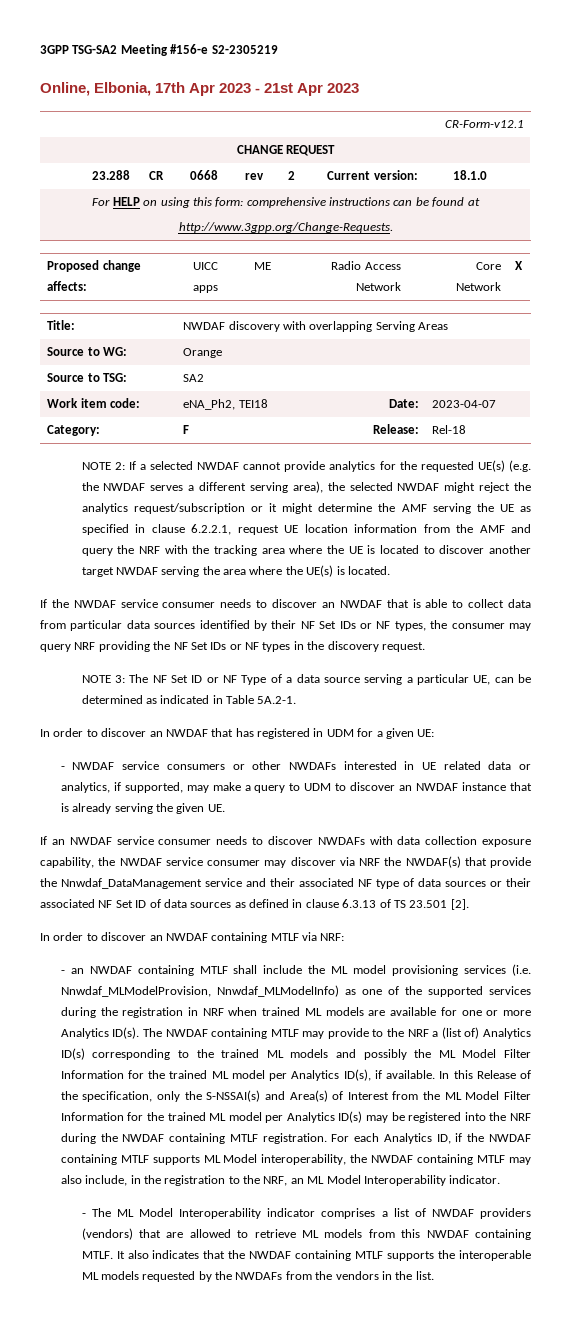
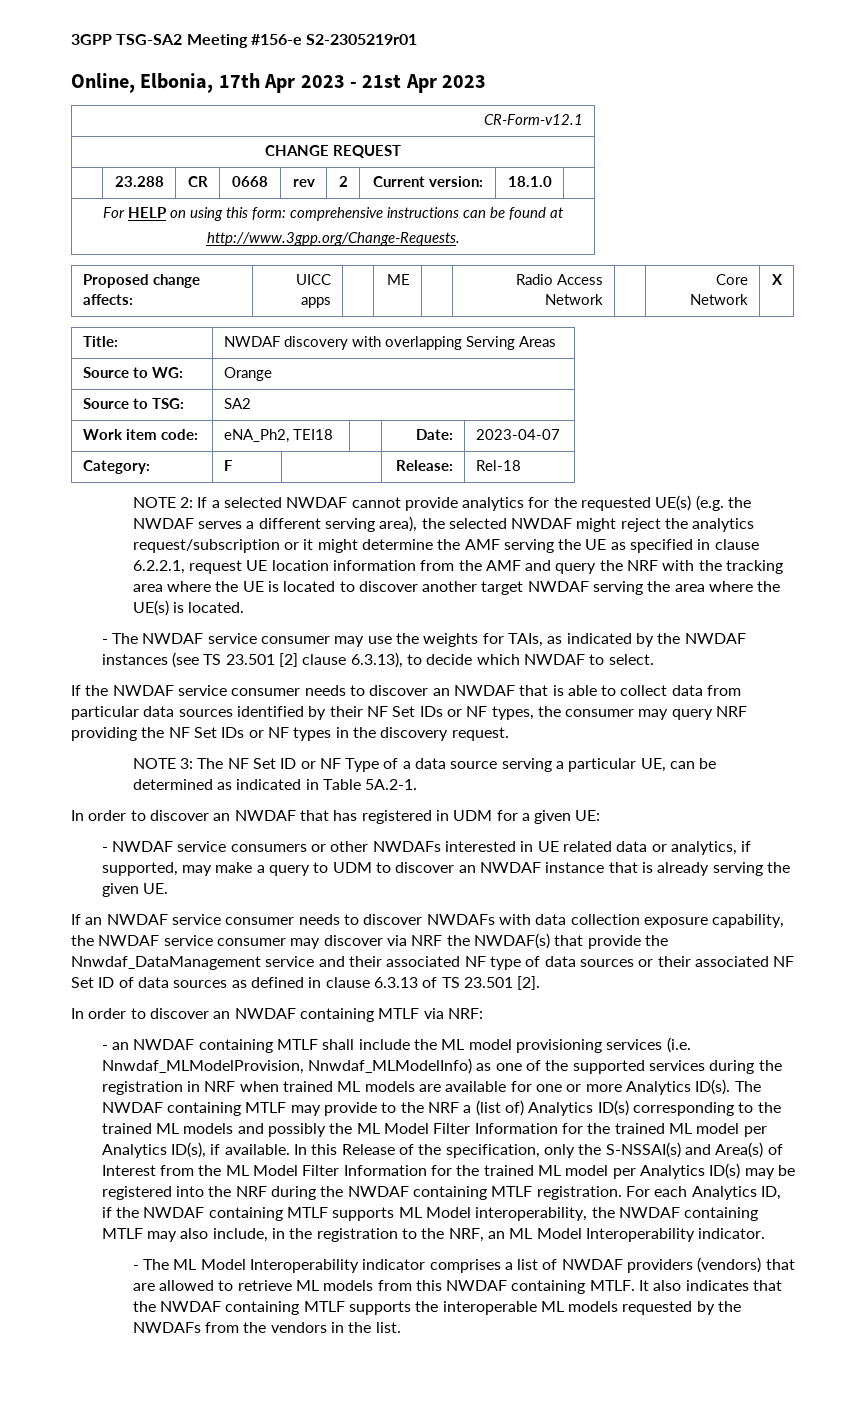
[211,45,278,54] S2-2305219 -> [306,34,418,45] S2-2305219r01
(390, 570) none -> [101,633,746,647] [101,652,654,668] // - The NWDAF service consumer may use the weights for TAIs, as indicated by the NWDAF instances (see TS 23.501 [2] clause 6.3.13), to decide which NWDAF to select.

